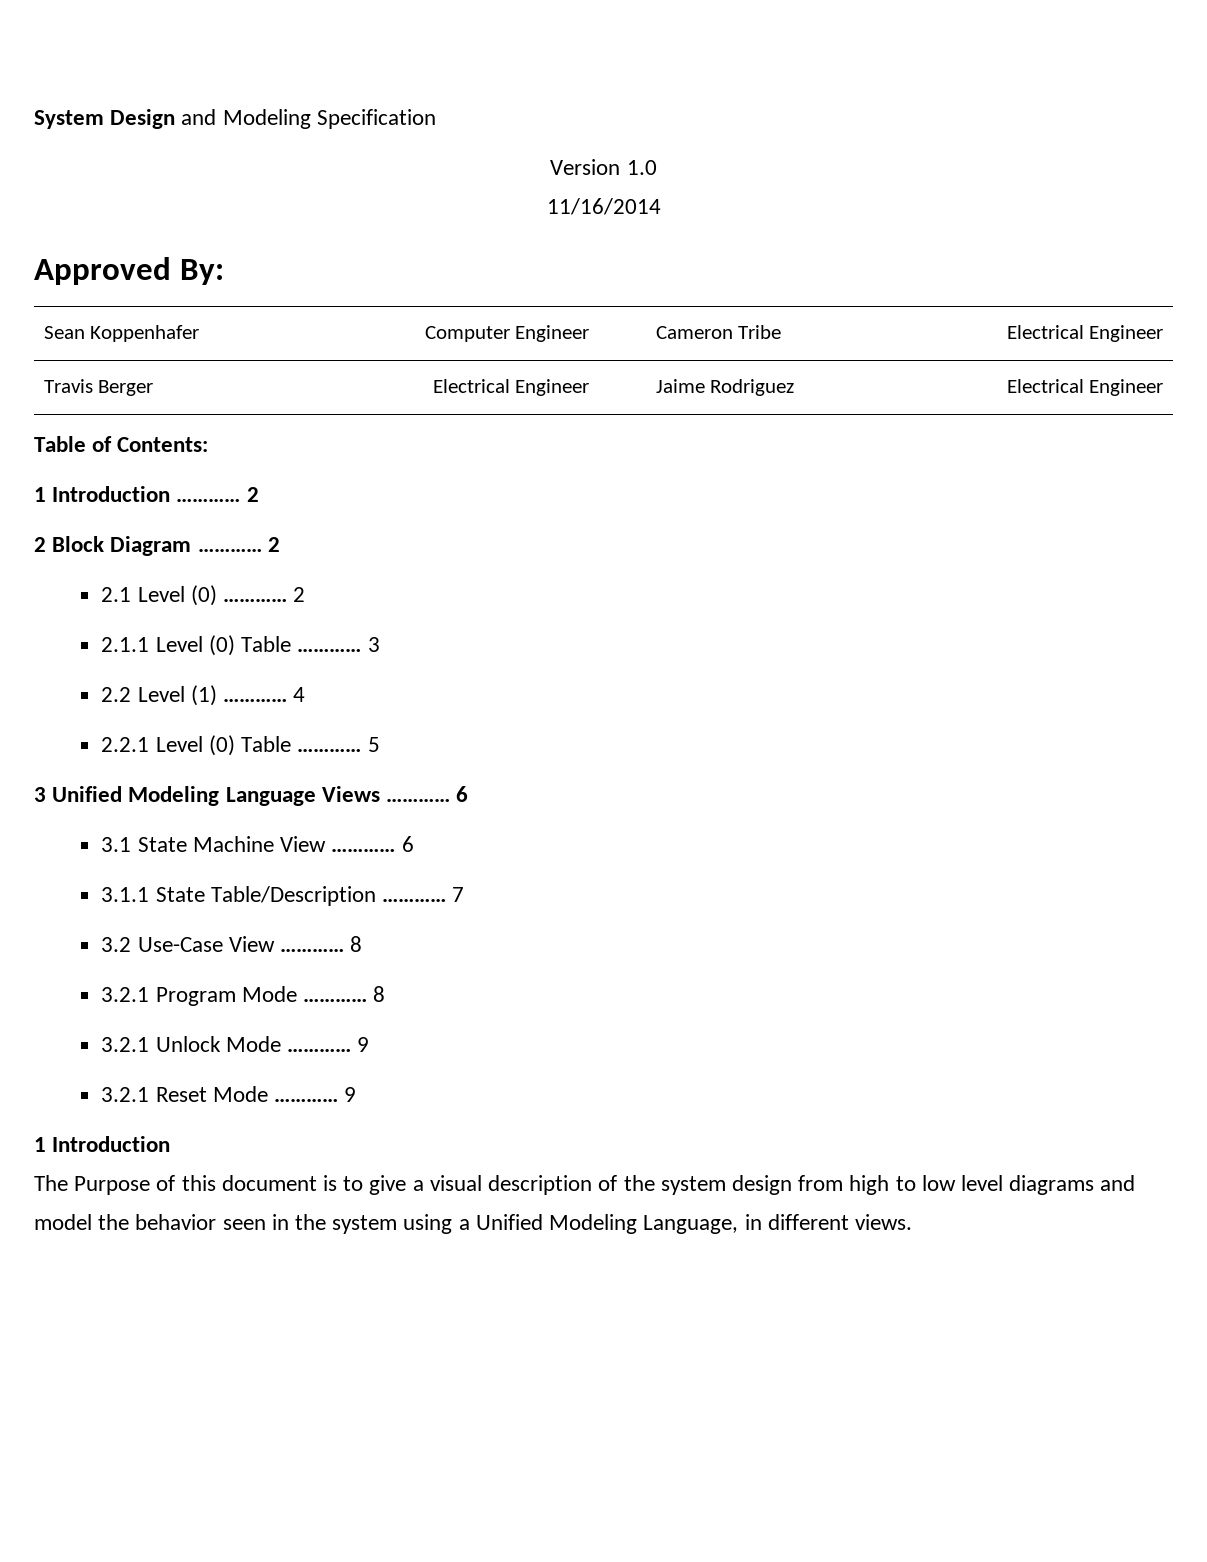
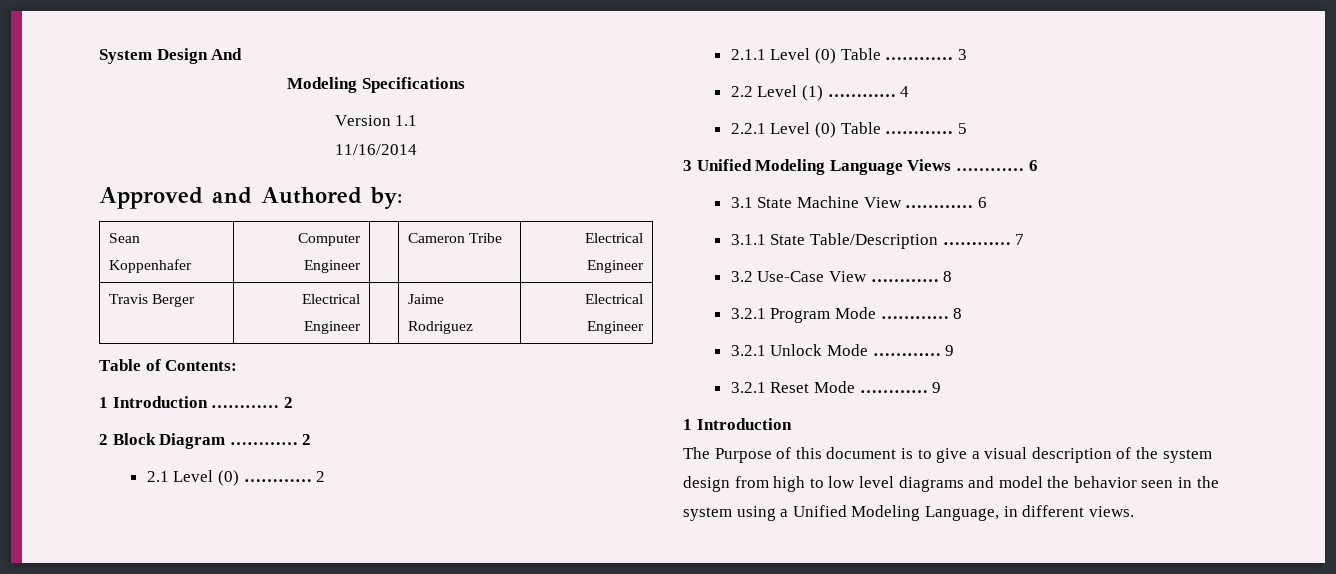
[181,109,436,129] and Modeling Specification -> [211,48,243,60] [287,77,465,93] And // Modeling Specifications
[626,160,657,175] 1.0 -> [395,115,418,126] 1.1
[179,259,224,285] By: -> [212,187,403,209] and Authored by:

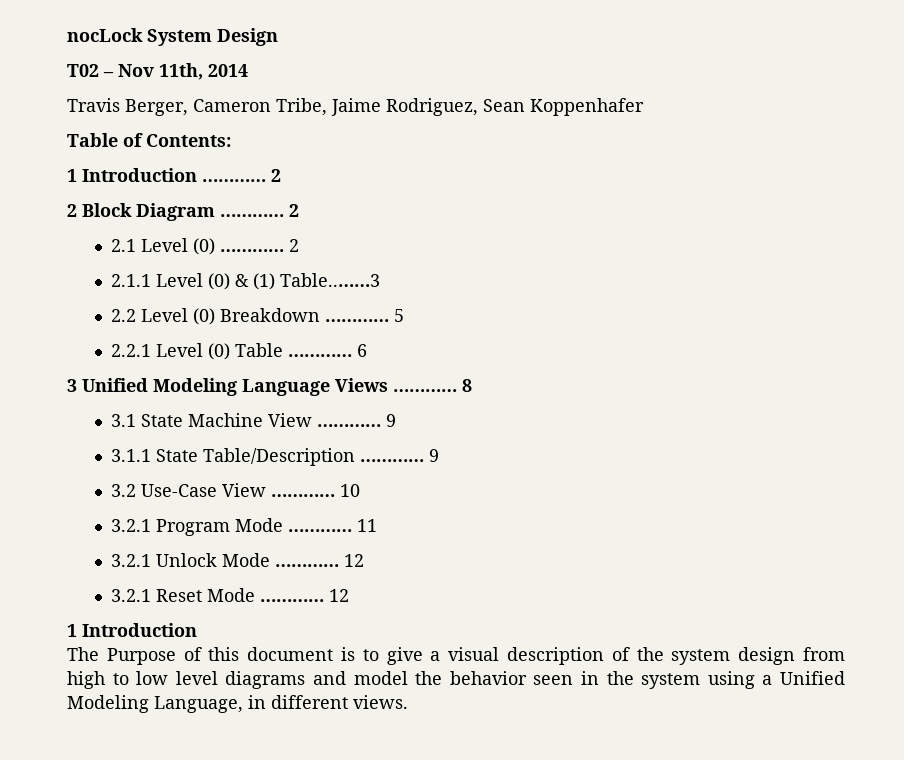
(99, 56) none -> [67,28,143,42] nocLock
[211,48,243,60] [287,77,465,93] [334,115,418,126] [335,144,417,155] [99,187,403,209] [109,233,141,243] [109,259,193,273] [297,233,361,246] [303,260,361,273] [408,233,503,243] [584,233,643,243] [586,260,644,273] [109,294,196,307] [301,294,360,304] [303,321,361,334] [408,294,445,304] [408,321,474,334] [584,294,643,304] [586,321,644,334] And // Modeling Specifications // Version 1.1 // 11/16/2014 // Approved and Authored by: // Sean Koppenhafer | Computer Engineer | | Cameron Tribe | Electrical Engineer // Travis Berger | Electrical Engineer | | Jaime Rodriguez | Electrical Engineer -> [67,63,248,80] [67,98,644,116] // T02 – Nov 11th, 2014 // Travis Berger, Cameron Tribe, Jaime Rodriguez, Sean Koppenhafer
[840,48,967,60] Table ………… 3 -> [235,273,381,290] & (1) Table..……3
[801,85,910,101] (1) ………… 4 -> [193,308,405,325] (0) Breakdown ………… 5
[957,123,967,134] 5 -> [357,344,368,357] 6
[1028,160,1038,171] 6 -> [462,379,472,392] 8
[977,197,987,208] 6 -> [386,414,397,427] 9
[1015,234,1025,245] 7 -> [429,449,440,462] 9
[943,271,953,282] 8 -> [340,484,361,497] 10
[953,308,963,319] 8 -> [357,519,378,532] 11
[945,345,955,356] 9 -> [344,554,365,567] 12
[932,382,942,393] 9 -> [329,589,350,602] 12

